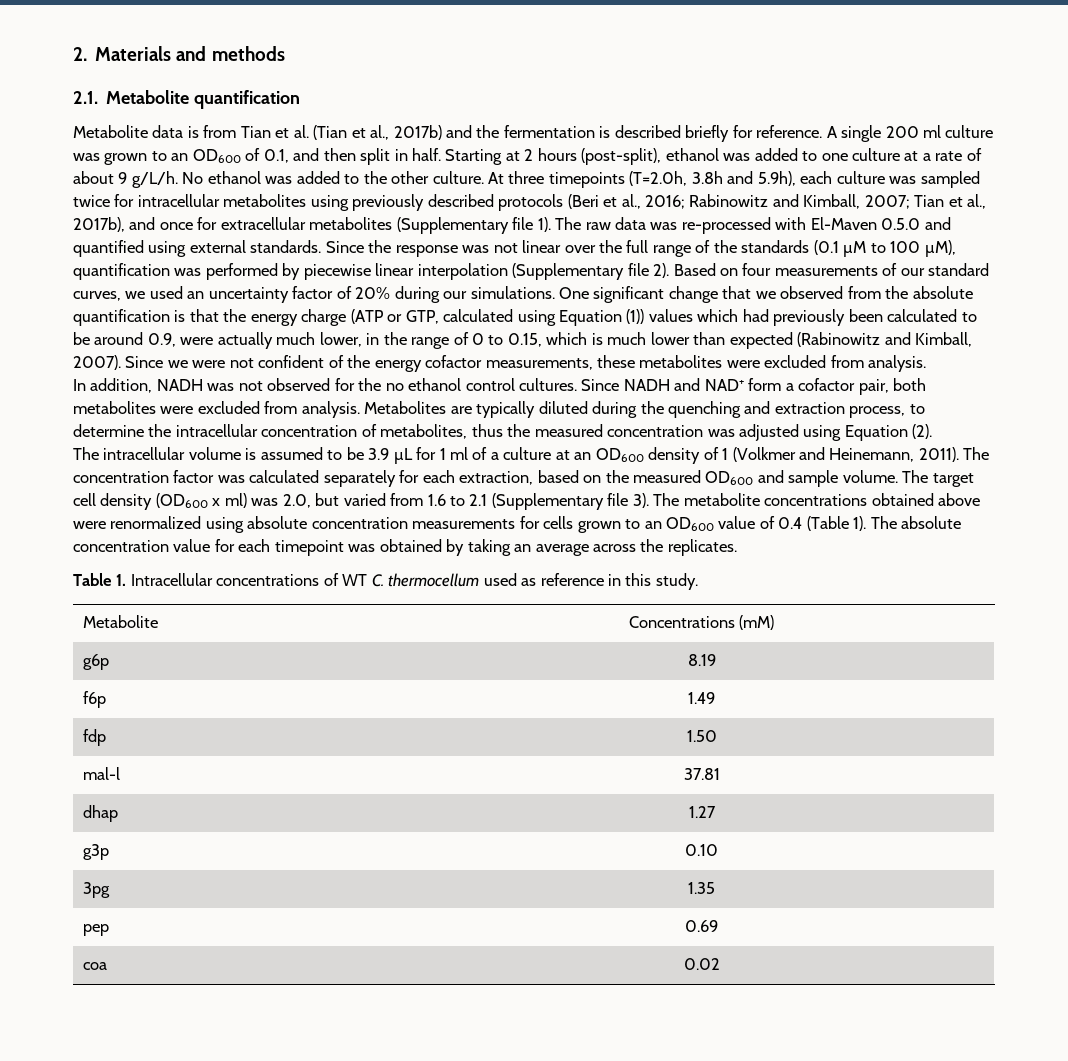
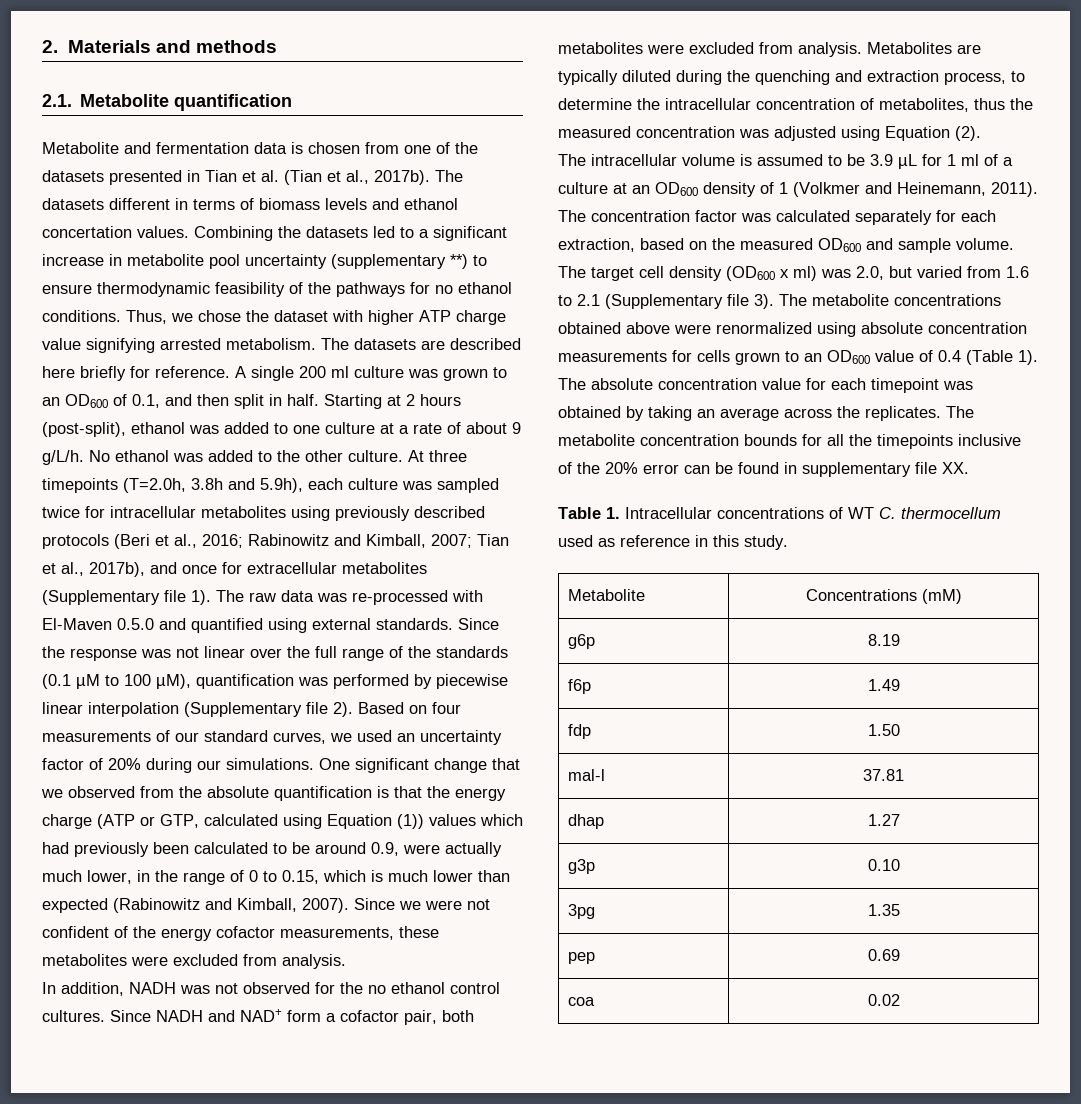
[152,125,237,138] data is from -> [124,142,478,154] [42,170,200,185] and fermentation data is chosen from one of the datasets presented in
[393,125,681,140] 2017b) and the fermentation is described -> [374,170,463,185] [42,198,458,210] [42,226,507,241] [42,254,487,269] [42,282,512,297] [42,310,506,325] [42,338,521,353] [42,366,75,378] 2017b). The datasets different in terms of biomass levels and ethanol concertation values. Combining the datasets led to a significant increase in metabolite pool uncertainty (supplementary **) to ensure thermodynamic feasibility of the pathways for no ethanol conditions. Thus, we chose the dataset with higher ATP charge value signifying arrested metabolism. The datasets are described here
(737, 547) none -> [946,406,974,418] [558,434,1021,449] [558,462,969,477] The metabolite concentration bounds for all the timepoints inclusive of the 20% error can be found in supplementary file XX.

